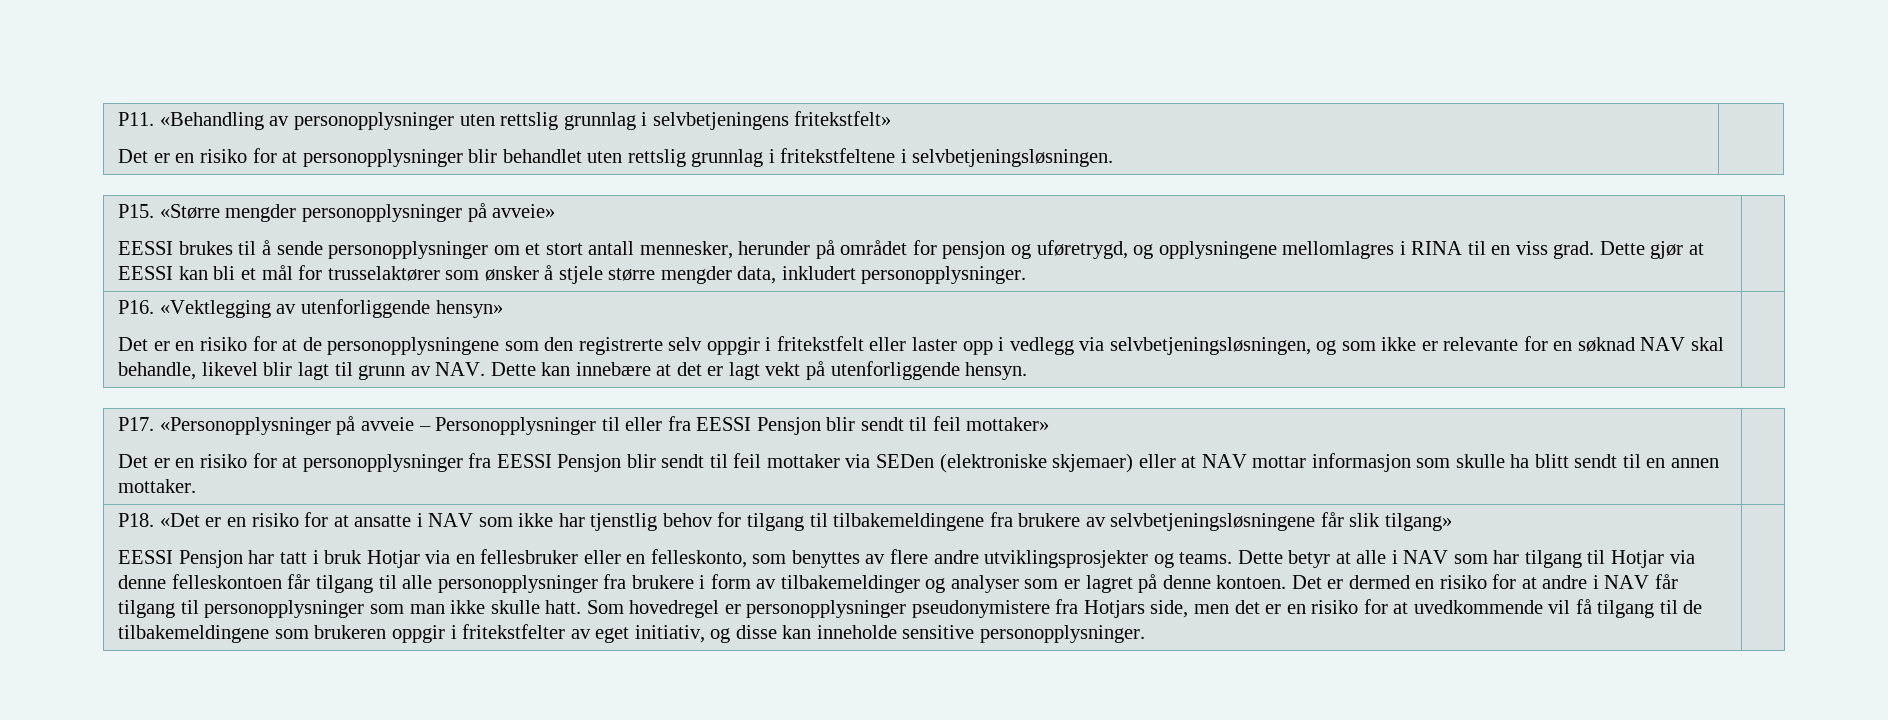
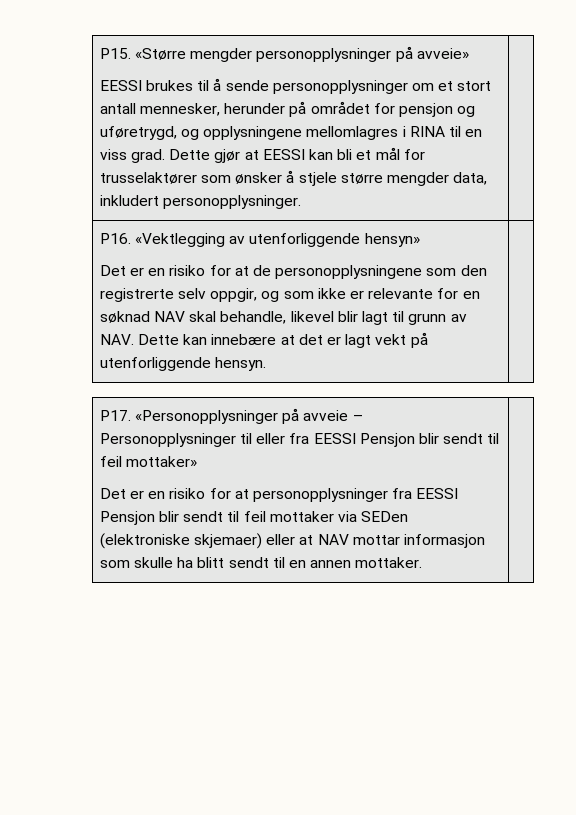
[118,111,892,130] [118,148,1114,167] P11. «Behandling av personopplysninger uten rettslig grunnlag i selvbetjeningens fritekstfelt» // Det er en risiko for at personopplysninger blir behandlet uten rettslig grunnlag i fritekstfeltene i selvbetjeningsløsningen. | // -> (99, 53) none
[706,336,1311,355] oppgir i fritekstfelt eller laster opp i vedlegg via selvbetjeningsløsningen, -> [210,288,258,302] oppgir,
[118,512,1452,531] [118,549,1695,568] [118,574,1678,593] [118,599,1703,618] [118,624,1145,643] // P18. «Det er en risiko for at ansatte i NAV som ikke har tjenstlig behov for tilgang til tilbakemeldingene fra brukere av selvbetjeningsløsningene får slik tilgang» // EESSI Pensjon har tatt i bruk Hotjar via en fellesbruker eller en felleskonto, som benyttes av flere andre utviklingsprosjekter og teams. Dette betyr at alle i NAV som har tilgang til Hotjar via denne felleskontoen får tilgang til alle personopplysninger fra brukere i form av tilbakemeldinger og analyser som er lagret på denne kontoen. Det er dermed en risiko for at andre i NAV får tilgang til personopplysninger som man ikke skulle hatt. Som hovedregel er personopplysninger pseudonymistere fra Hotjars side, men det er en risiko for at uvedkommende vil få tilgang til de tilbakemeldingene som brukeren oppgir i fritekstfelter av eget initiativ, og disse kan inneholde sensitive personopplysninger. | -> (423, 562) none

